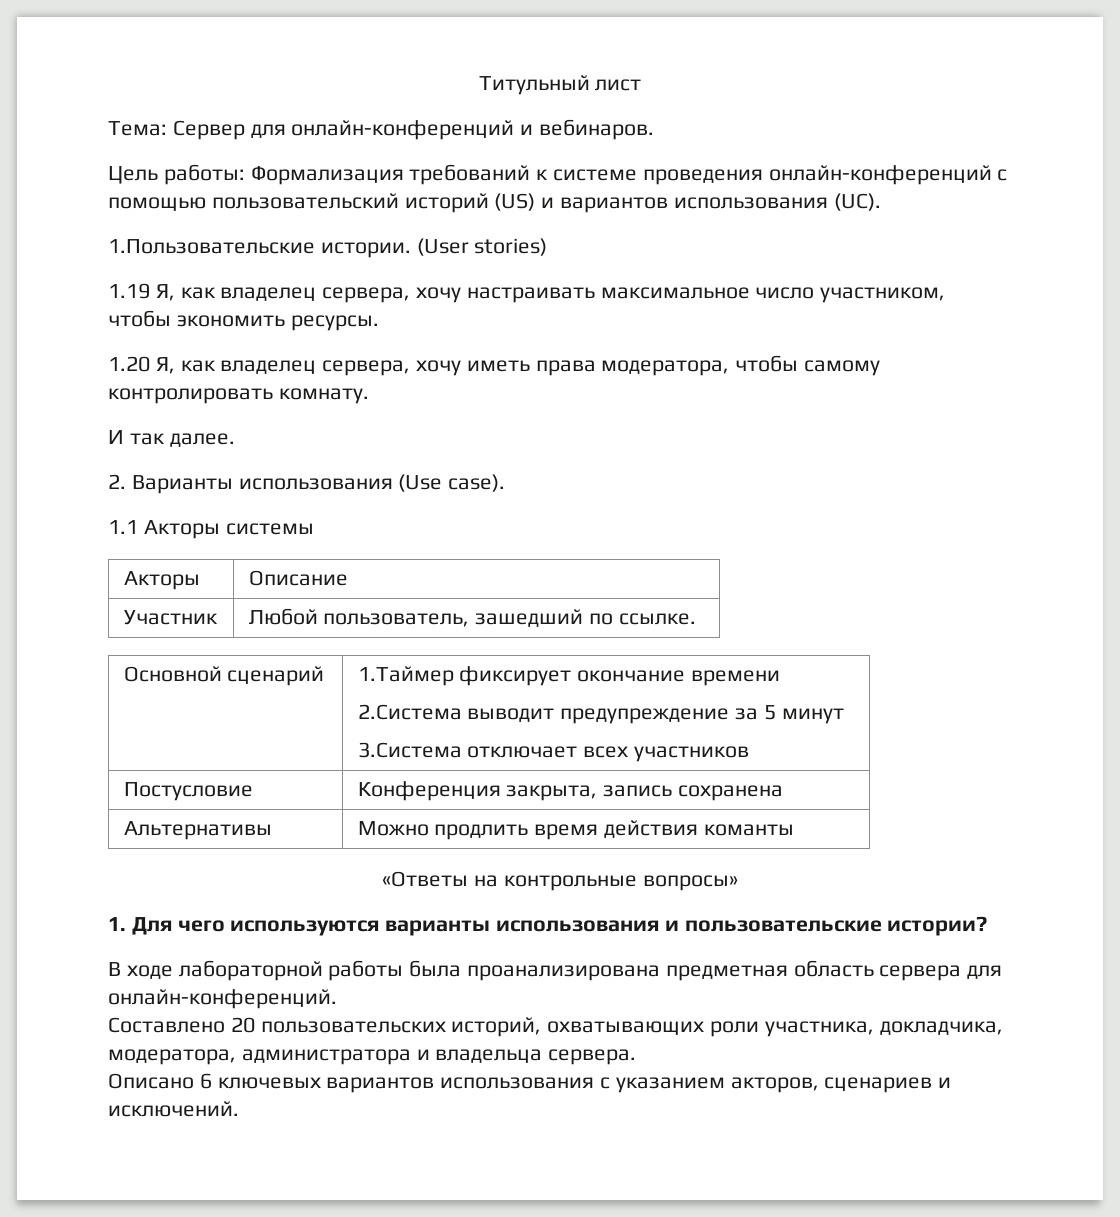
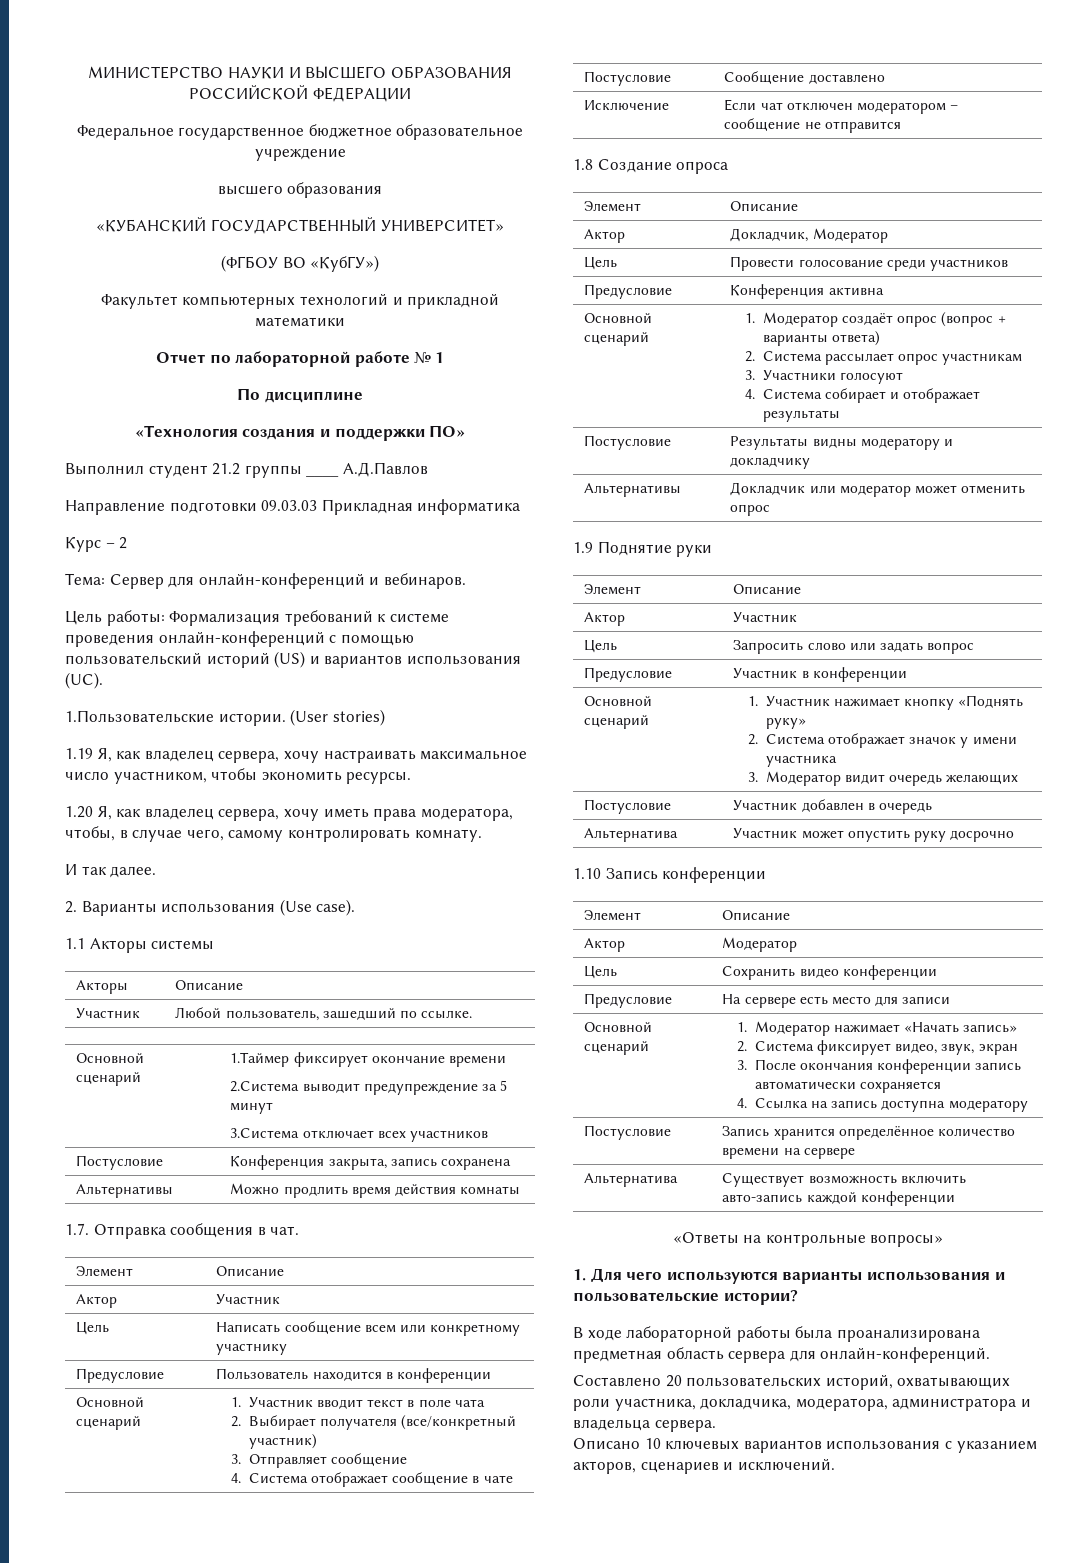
[478,75,642,95] Титульный лист -> [88,66,512,79] [189,85,411,102] [76,124,524,140] [254,148,346,161] [217,182,383,198] [96,217,504,234] [220,255,380,272] [100,293,500,309] [255,317,345,327] [156,351,444,367] [237,388,363,403] [134,425,466,441] [65,462,428,478] [65,499,521,515] [65,537,128,552] МИНИСТЕРСТВО НАУКИ И ВЫСШЕГО ОБРАЗОВАНИЯ РОССИЙСКОЙ ФЕДЕРАЦИИ // Федеральное государственное бюджетное образовательное учреждение // высшего образования // «КУБАНСКИЙ ГОСУДАРСТВЕННЫЙ УНИВЕРСИТЕТ» // (ФГБОУ ВО «КубГУ») // Факультет компьютерных технологий и прикладной математики // Отчет по лабораторной работе № 1 // По дисциплине // «Технология создания и поддержки ПО» // Выполнил студент 21.2 группы ____ А.Д.Павлов // Направление подготовки 09.03.03 Прикладная информатика // Курс – 2
[735,355,799,372] чтобы -> [65,826,224,842] чтобы, в случае чего,
[703,824,794,836] команты -> [460,1186,521,1195] [65,1223,300,1239] [76,1266,134,1277] [216,1266,285,1276] [76,1294,118,1308] [216,1294,281,1305] [76,1322,110,1335] [216,1321,521,1336] [216,1343,288,1355] [76,1368,165,1383] [216,1368,491,1383] [76,1397,145,1408] [76,1416,142,1430] [231,1397,485,1409] [231,1415,517,1430] [248,1434,317,1449] [231,1453,408,1468] [231,1472,513,1487] [584,71,672,86] [724,71,885,84] [584,100,670,110] [724,99,959,114] [724,118,901,133] [573,159,729,174] [584,201,642,212] [730,201,799,211] [584,229,626,243] [730,228,888,243] [584,257,618,270] [730,256,1008,271] [584,284,673,299] [730,284,884,299] [584,313,653,324] [584,332,650,346] [745,312,1006,327] [762,331,881,346] [745,351,1023,365] [745,370,904,384] [745,388,981,403] [762,410,840,422] [584,435,672,450] [730,436,953,450] [730,457,811,469] [584,483,682,497] [730,482,1026,497] [730,504,771,516] [573,541,713,557] [584,584,642,595] [733,584,802,594] [584,612,626,626] [733,612,798,623] [584,640,618,653] [733,640,975,654] [584,667,673,682] [733,667,907,682] [584,696,653,707] [584,715,650,729] [748,695,1024,710] [765,718,806,729] [748,733,1017,748] [765,755,837,767] [748,771,1019,786] [584,799,672,814] [733,799,932,814] [584,828,679,842] [733,828,1015,842] [573,867,767,883] [584,910,642,921] [722,910,791,920] [584,938,626,952] [722,937,798,952] [584,966,618,979] [722,965,937,980] [584,993,673,1008] [722,994,951,1008] [584,1022,653,1033] [584,1041,650,1055] [737,1021,1018,1036] [737,1040,1018,1055] [737,1059,1022,1074] [754,1081,942,1093] [737,1098,1028,1112] [584,1125,672,1140] [722,1126,1015,1140] [722,1148,855,1159] [584,1173,679,1187] [722,1173,966,1187] [722,1191,955,1206] комнаты // 1.7. Отправка сообщения в чат. // Элемент | Описание // Актор | Участник // Цель | Написать сообщение всем или конкретному участнику // Предусловие | Пользователь находится в конференции // Основной сценарий | 1. Участник вводит текст в поле чата // 2. Выбирает получателя (все/конкретный участник) // 3. Отправляет сообщение // 4. Система отображает сообщение в чате // Постусловие | Сообщение доставлено // Исключение | Если чат отключен модератором – сообщение не отправится // 1.8 Создание опроса // Элемент | Описание // Актор | Докладчик, Модератор // Цель | Провести голосование среди участников // Предусловие | Конференция активна // Основной сценарий | 1. Модератор создаёт опрос (вопрос + варианты ответа) // 2. Система рассылает опрос участникам // 3. Участники голосуют // 4. Система собирает и отображает результаты // Постусловие | Результаты видны модератору и докладчику // Альтернативы | Докладчик или модератор может отменить опрос // 1.9 Поднятие руки // Элемент | Описание // Актор | Участник // Цель | Запросить слово или задать вопрос // Предусловие | Участник в конференции // Основной сценарий | 1. Участник нажимает кнопку «Поднять руку» // 2. Система отображает значок у имени участника // 3. Модератор видит очередь желающих // Постусловие | Участник добавлен в очередь // Альтернатива | Участник может опустить руку досрочно // 1.10 Запись конференции // Элемент | Описание // Актор | Модератор // Цель | Сохранить видео конференции // Предусловие | На сервере есть место для записи // Основной сценарий | 1. Модератор нажимает «Начать запись» // 2. Система фиксирует видео, звук, экран // 3. После окончания конференции запись автоматически сохраняется // 4. Ссылка на запись доступна модератору // Постусловие | Запись хранится определённое количество времени на сервере // Альтернатива | Существует возможность включить авто-запись каждой конференции
[199,1073,212,1089] 6 -> [644,1438,661,1449] 10

